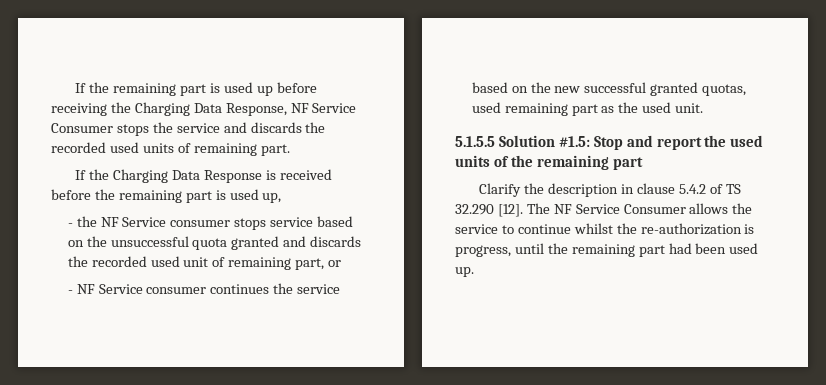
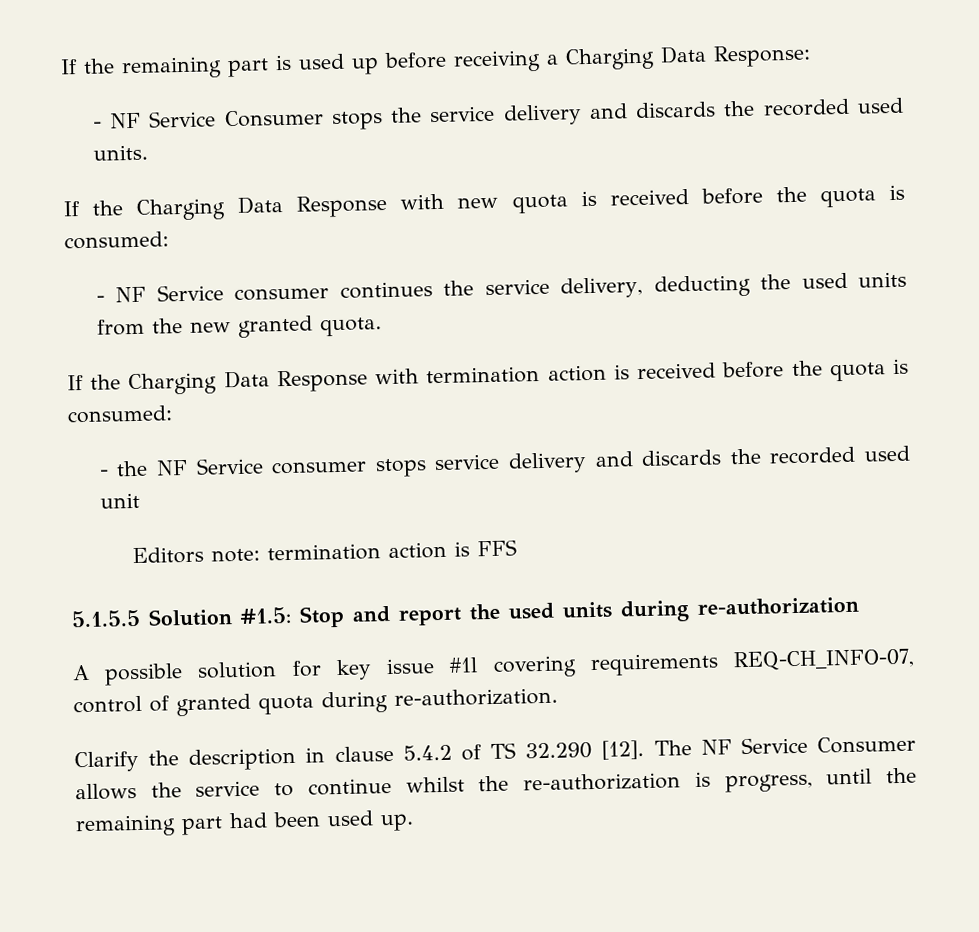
[110,102,287,116] the Charging Data Response, -> [546,44,811,71] [92,121,102,129] a Charging Data Response: // -
[223,122,326,133] [51,142,290,156] [75,169,332,183] [51,189,282,203] and discards the recorded used units of remaining part. // If the Charging Data Response is received before the remaining part is used up, -> [502,97,904,126] [92,144,148,161] [63,184,906,221] [64,231,169,250] [95,271,907,303] [96,315,382,338] [67,358,910,396] [67,405,173,424] delivery and discards the recorded used units. // If the Charging Data Response with new quota is received before the quota is consumed: // - NF Service consumer continues the service delivery, deducting the used units from the new granted quota. // If the Charging Data Response with termination action is received before the quota is consumed:
[317,216,354,227] [67,236,280,250] based on the unsuccessful quota granted -> [508,452,588,474] delivery
[212,257,342,270] [67,283,341,294] [471,82,747,96] [471,102,704,116] of remaining part, or // - NF Service consumer continues the service based on the new successful granted quotas, used remaining part as the used unit. -> [131,539,517,565] // Editors note: termination action is FFS
[493,155,643,170] of the remaining part -> [620,596,859,623] [72,648,915,686] [73,687,558,717] during re-authorization // A possible solution for key issue #1l covering requirements REQ-CH_INFO-07, control of granted quota during re-authorization.

